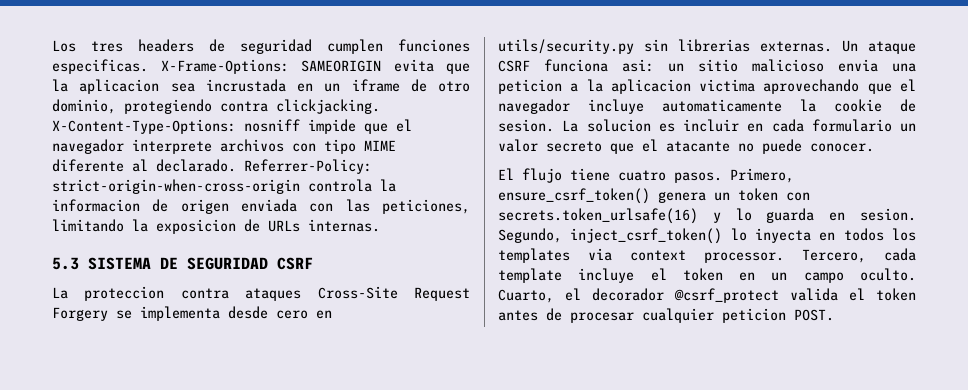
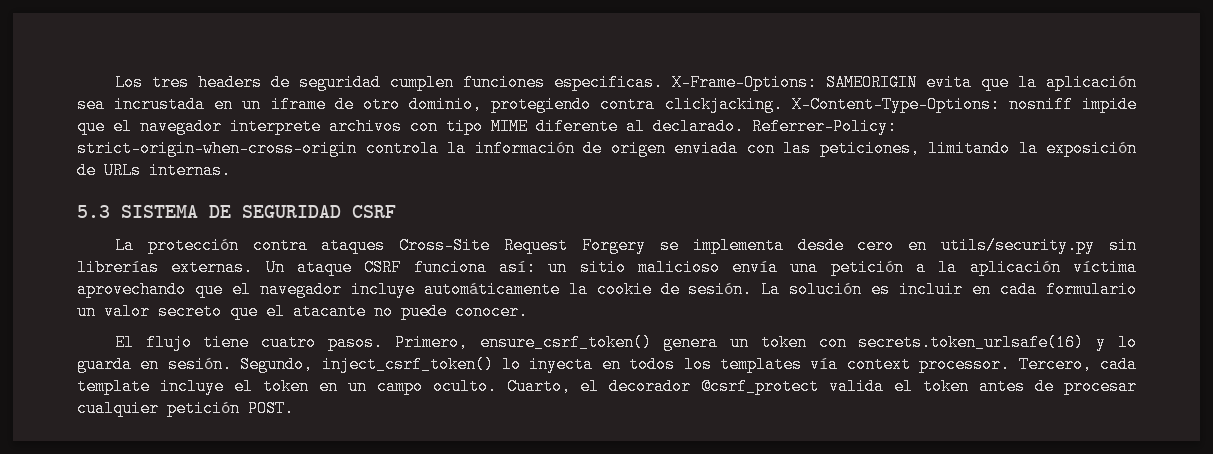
[79,79,160,94] aplicacion -> [1046,74,1138,91] aplicación
[52,199,140,212] informacion -> [474,140,575,157] información
[156,219,236,234] exposicion -> [1046,140,1137,157] exposición
[84,286,165,301] proteccion -> [147,237,239,254] protección
[678,39,750,52] librerias -> [77,259,159,276] librerías
[622,59,654,72] asi: -> [498,259,536,276] así:
[838,59,916,72] [498,79,756,94] envia una peticion a la aplicacion victima -> [732,259,1137,276] envía una petición a la aplicación víctima
[662,99,782,112] automaticamente -> [423,281,560,298] automáticamente
[498,119,651,132] sesion. La solucion -> [688,281,863,298] sesión. La solución
[860,208,916,221] sesion. -> [167,356,232,373] sesión.
[588,248,612,261] via -> [810,356,839,373] vía
[722,308,786,323] peticion -> [167,400,240,417] petición

